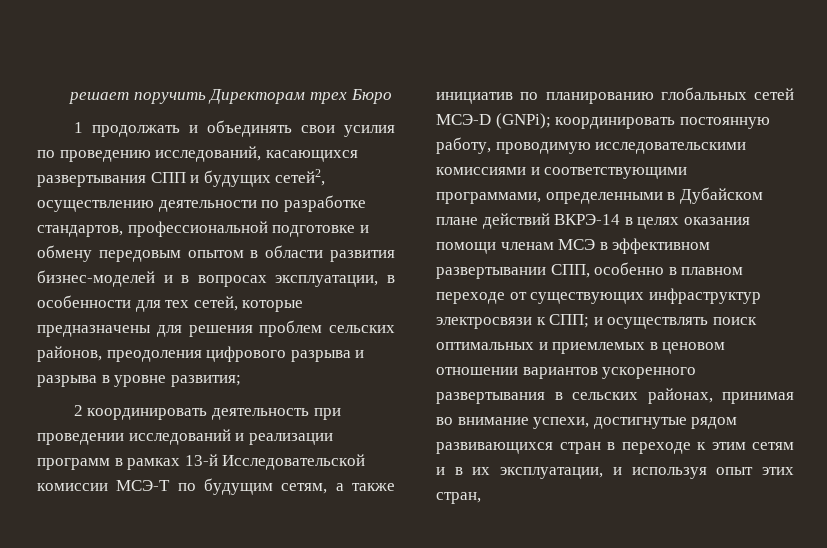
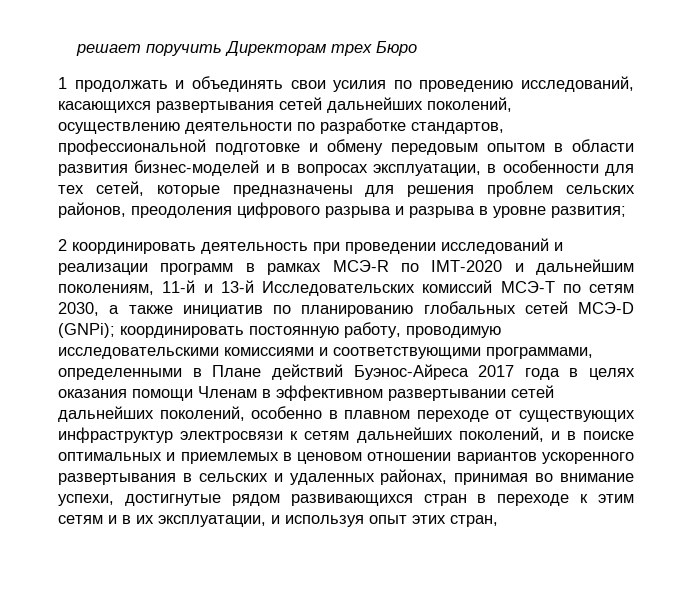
[150,169,326,187] СПП и будущих сетей2, -> [279,97,512,113] сетей дальнейших поколений,
[184,454,366,470] [37,478,328,495] 13-й Исследовательской комиссии МСЭ-Т по будущим сетям, -> [332,259,634,275] [58,280,634,296] [58,302,99,316] МСЭ-R по IMT-2020 и дальнейшим поколениям, 11-й и 13-й Исследовательских комиссий МСЭ-Т по сетям 2030,
[679,187,763,204] [436,213,621,229] Дубайском плане действий ВКРЭ-14 -> [212,364,560,380] Плане действий Буэнос-Айреса 2017 года
[500,239,596,250] членам МСЭ -> [198,386,257,398] Членам
[550,264,590,278] СПП, -> [511,385,554,398] [58,406,245,422] сетей дальнейших поколений,
[549,314,757,329] СПП; и осуществлять поиск -> [304,427,634,443] сетям дальнейших поколений, и в поиске
(638, 396) none -> [273,473,375,485] и удаленных

